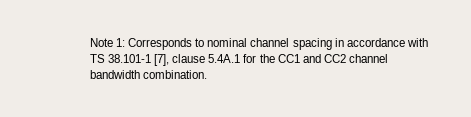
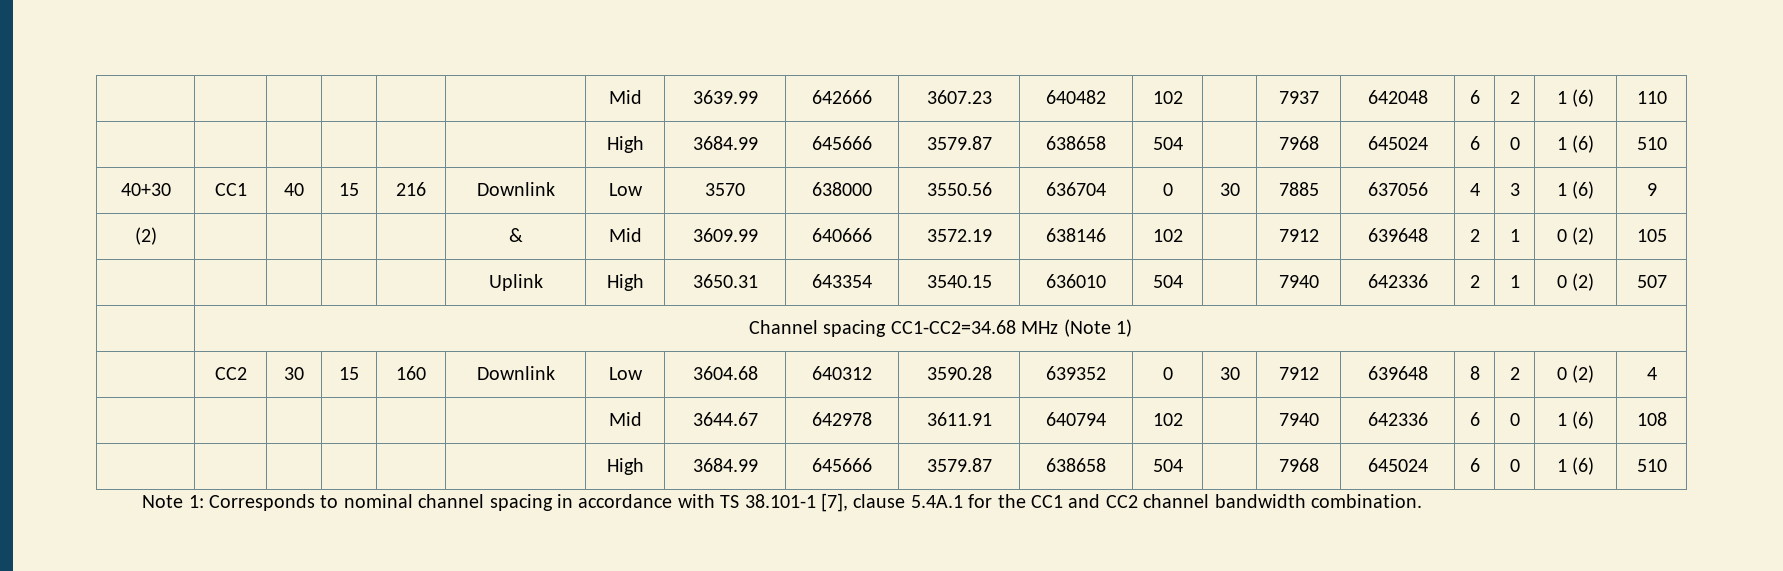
(89, 42) none -> [608,90,642,104] [692,90,758,104] [812,90,872,104] [926,90,992,104] [1046,90,1106,104] [1152,91,1183,104] [1278,91,1319,104] [1367,90,1428,104] [1469,90,1480,104] [1509,91,1520,104] [1556,89,1595,107] [1636,91,1667,104] [606,136,644,153] [692,136,758,150] [812,136,872,150] [926,136,992,150] [1046,136,1106,150] [1152,137,1183,150] [1278,136,1319,150] [1367,136,1428,150] [1469,136,1480,150] [1509,137,1520,150] [1556,135,1595,153] [1636,137,1667,150] [120,183,171,196] [214,183,247,196] [284,183,304,196] [339,183,359,196] [396,182,426,196] [476,182,555,196] [608,183,643,196] [705,183,745,196] [812,182,872,196] [926,182,992,196] [1046,182,1106,196] [1162,183,1173,196] [1219,183,1240,196] [1278,182,1319,196] [1367,182,1428,196] [1469,183,1480,196] [1509,183,1520,196] [1556,181,1595,199] [1646,183,1657,196] [134,227,157,245] [508,228,523,242] [608,228,642,242] [692,228,758,242] [812,228,872,242] [926,229,992,242] [1046,228,1106,242] [1152,229,1183,242] [1278,229,1319,242] [1367,228,1428,242] [1469,229,1480,242] [1509,229,1520,242] [1556,227,1595,245] [1636,229,1667,242] [488,274,543,291] [606,274,644,291] [692,274,758,288] [812,274,872,288] [926,275,992,288] [1046,274,1106,288] [1152,275,1183,288] [1278,275,1319,288] [1367,274,1428,288] [1469,275,1480,288] [1509,275,1520,288] [1556,273,1595,291] [1636,275,1667,288] [749,319,1132,337] [214,367,247,380] [284,367,304,380] [339,367,359,380] [396,366,426,380] [476,366,555,380] [608,367,643,380] [692,366,758,380] [812,366,872,380] [926,366,992,380] [1046,366,1106,380] [1162,367,1173,380] [1219,367,1240,380] [1278,367,1319,380] [1367,366,1428,380] [1469,366,1480,380] [1509,367,1520,380] [1556,365,1595,383] [1646,367,1657,380] [608,412,642,426] [692,412,758,426] [812,412,872,426] [926,412,992,426] [1046,412,1106,426] [1152,413,1183,426] [1278,413,1319,426] [1367,412,1428,426] [1469,412,1480,426] [1509,413,1520,426] [1556,411,1595,429] [1636,412,1667,426] [606,458,644,475] [692,458,758,472] [812,458,872,472] [926,458,992,472] [1046,458,1106,472] [1152,459,1183,472] [1278,458,1319,472] [1367,458,1428,472] [1469,458,1480,472] [1509,459,1520,472] [1556,457,1595,475] [1636,459,1667,472] | | | | | | Mid | 3639.99 | 642666 | 3607.23 | 640482 | 102 | | 7937 | 642048 | 6 | 2 | 1 (6) | 110 // | | | | | | High | 3684.99 | 645666 | 3579.87 | 638658 | 504 | | 7968 | 645024 | 6 | 0 | 1 (6) | 510 // 40+30 | CC1 | 40 | 15 | 216 | Downlink | Low | 3570 | 638000 | 3550.56 | 636704 | 0 | 30 | 7885 | 637056 | 4 | 3 | 1 (6) | 9 // (2) | | | | | & | Mid | 3609.99 | 640666 | 3572.19 | 638146 | 102 | | 7912 | 639648 | 2 | 1 | 0 (2) | 105 // | | | | | Uplink | High | 3650.31 | 643354 | 3540.15 | 636010 | 504 | | 7940 | 642336 | 2 | 1 | 0 (2) | 507 // | Channel spacing CC1-CC2=34.68 MHz (Note 1) // | CC2 | 30 | 15 | 160 | Downlink | Low | 3604.68 | 640312 | 3590.28 | 639352 | 0 | 30 | 7912 | 639648 | 8 | 2 | 0 (2) | 4 // | | | | | | Mid | 3644.67 | 642978 | 3611.91 | 640794 | 102 | | 7940 | 642336 | 6 | 0 | 1 (6) | 108 // | | | | | | High | 3684.99 | 645666 | 3579.87 | 638658 | 504 | | 7968 | 645024 | 6 | 0 | 1 (6) | 510 //

